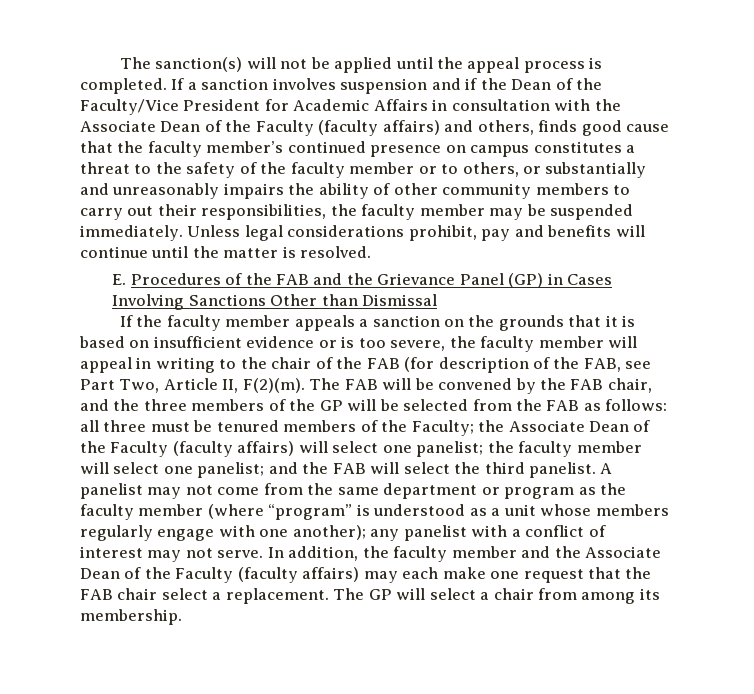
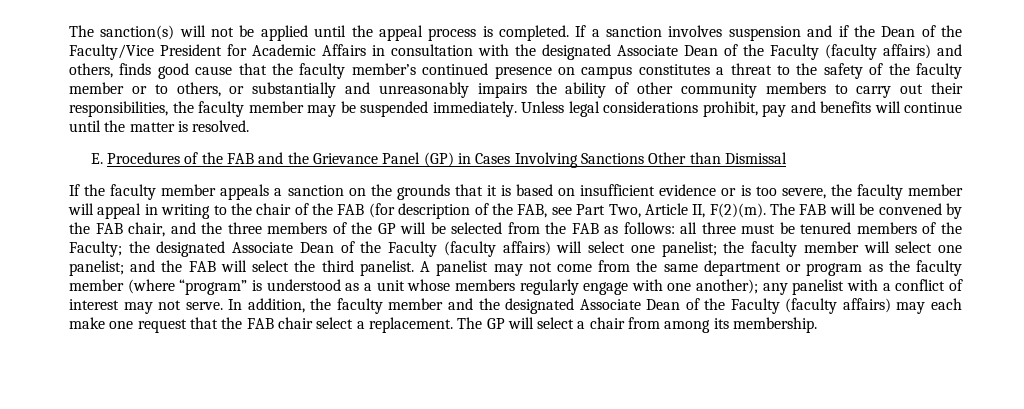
(621, 105) none -> [542,44,611,60] designated
(505, 426) none -> [156,241,226,257] designated
(581, 552) none -> [505,298,575,314] designated

